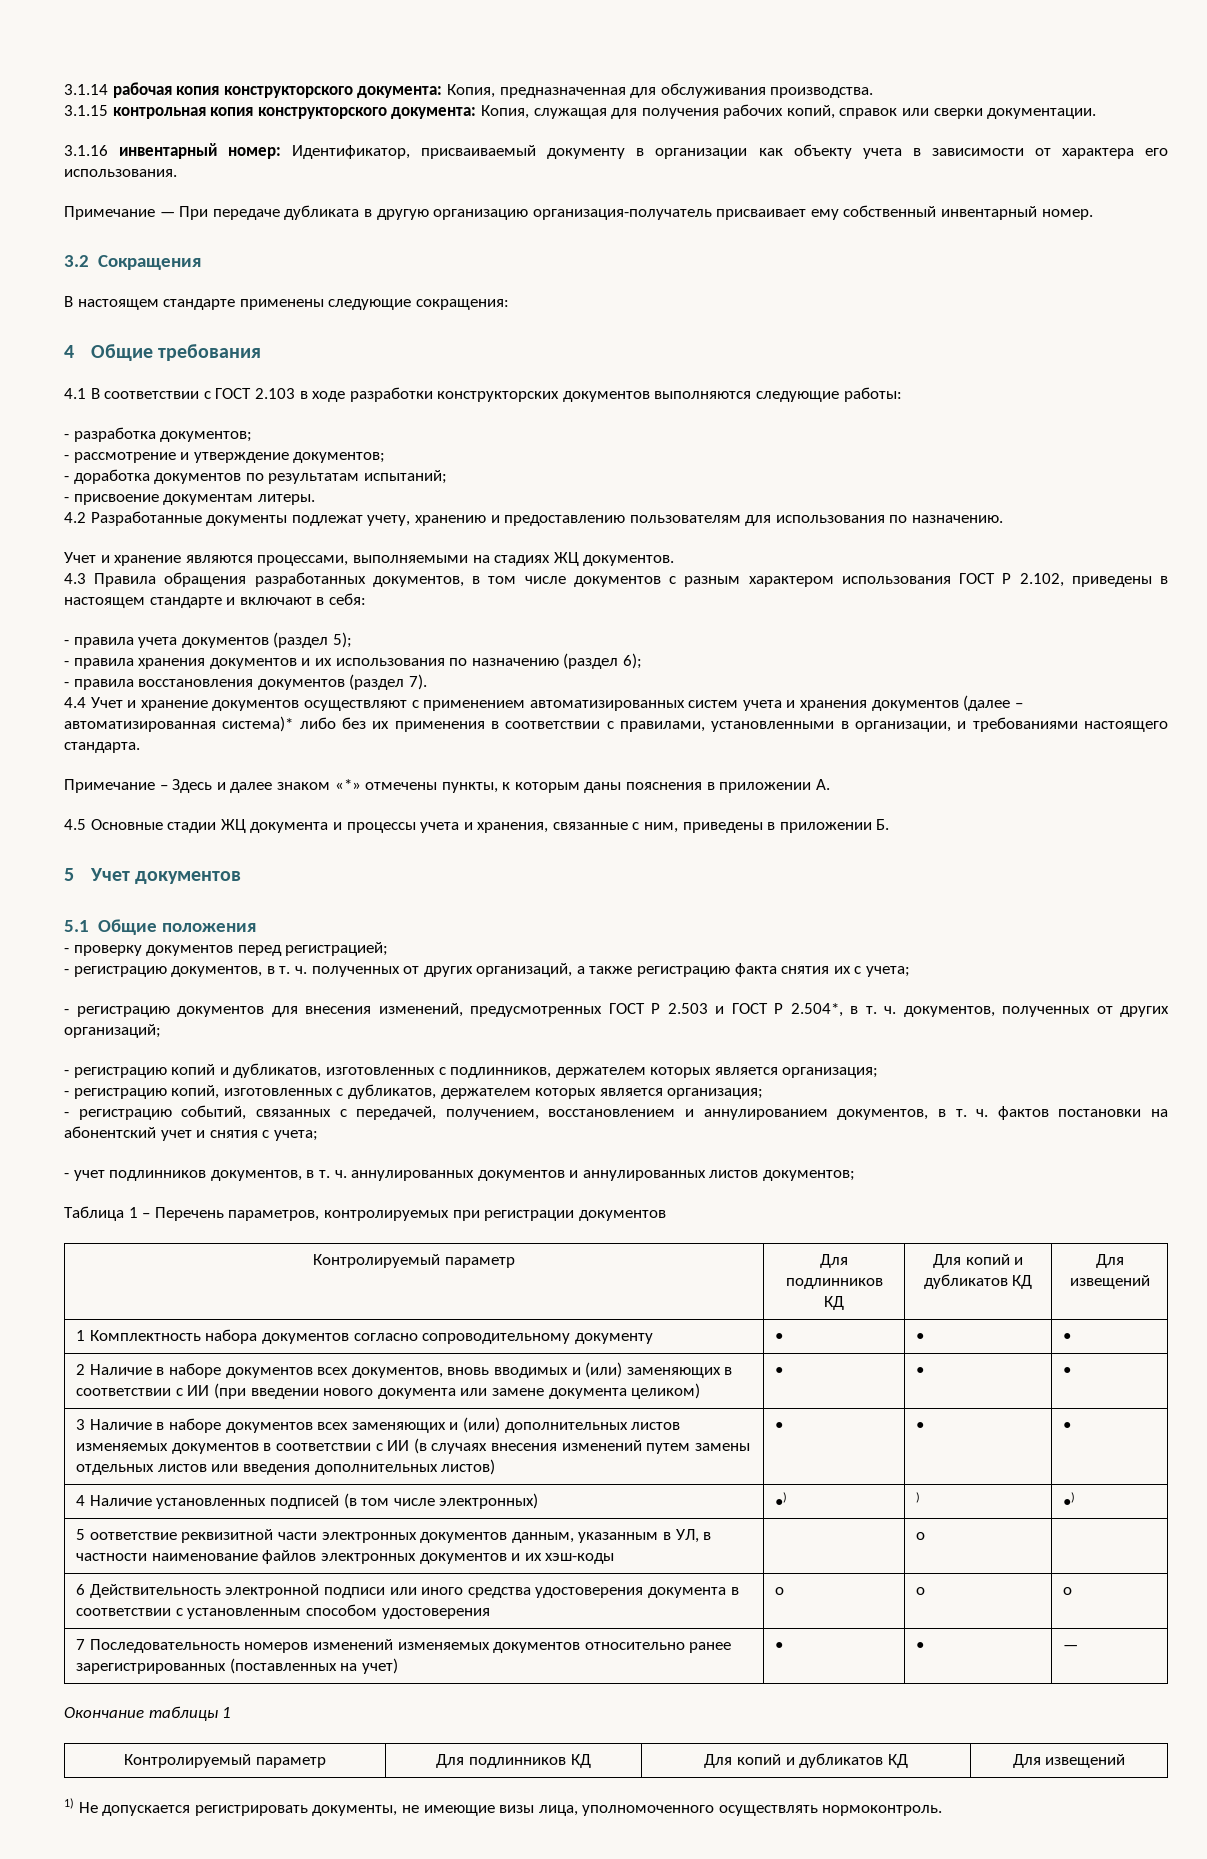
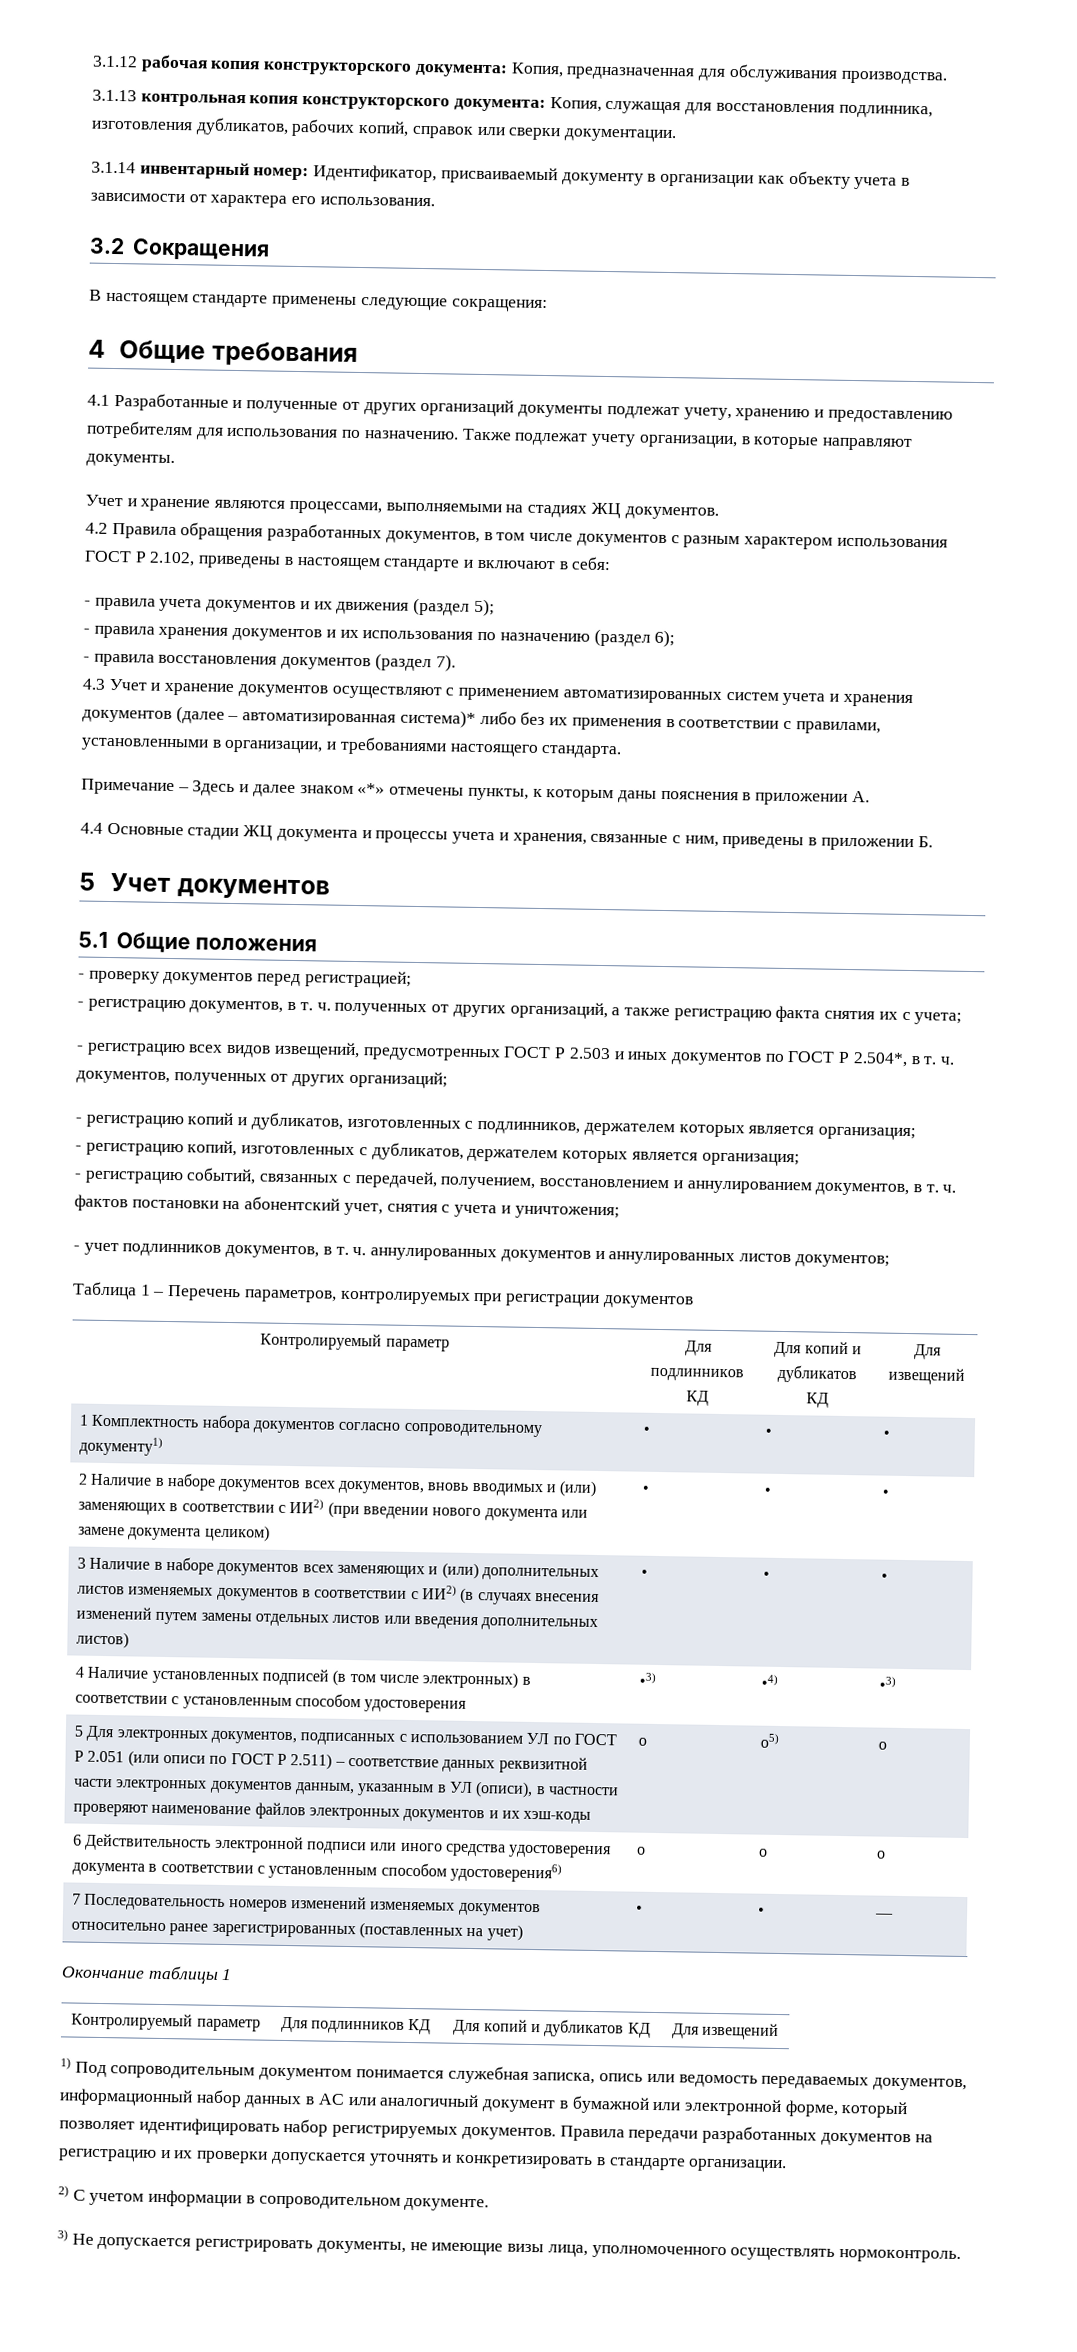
[64,84,108,95] 3.1.14 -> [92,55,138,68] 3.1.12
[64,105,108,116] 3.1.15 -> [92,89,137,102] 3.1.13
[641,108,719,119] получения -> [715,102,933,119] [91,117,289,136] восстановления подлинника, изготовления дубликатов,
[64,145,108,156] 3.1.16 -> [91,161,136,174] 3.1.14
[64,205,1093,220] // Примечание — При передаче дубликата в другую организацию организация-получатель присваивает ему собственный инвентарный номер. -> (435, 201) none
[90,387,902,402] [64,427,253,442] [64,452,386,463] [64,469,447,484] [64,494,315,505] [64,511,202,526] В соответствии с ГОСТ 2.103 в ходе разработки конструкторских документов выполняются следующие работы: // - разработка документов; // - рассмотрение и утверждение документов; // - доработка документов по результатам испытаний; // - присвоение документам литеры. // 4.2 Разработанные -> [113,393,515,417] Разработанные и полученные от других организаций
[629,515,741,523] пользователям -> [86,420,193,440] потребителям
(1004, 519) none -> [461,428,913,451] [86,453,175,467] Также подлежат учету организации, в которые направляют документы.
[64,573,86,584] 4.3 -> [85,522,108,534] 4.2
(269, 642) none -> [299,601,410,615] и их движения
[64,697,86,708] 4.4 -> [82,678,106,690] 4.3
[64,819,86,830] 4.5 -> [80,822,103,834] 4.4
[177,1003,463,1017] документов для внесения изменений, -> [188,1041,360,1060] всех видов извещений,
(724, 1010) none -> [627,1051,785,1066] иных документов по
[160,1130,318,1141] учет и снятия с учета; -> [343,1202,620,1220] учет, снятия с учета и уничтожения;
[574,1333,653,1344] документу -> [79,1436,164,1456] документу1)
[187,1385,210,1396] ИИ -> [289,1499,325,1514] ИИ2)
[387,1440,410,1451] ИИ -> [422,1585,458,1600] ИИ2)
[775,1492,788,1507] [916,1492,921,1503] [1063,1492,1076,1507] [76,1529,177,1540] | •) | ) | •) // 5 оответствие -> [521,1676,531,1685] [75,1693,468,1713] [639,1672,657,1687] [761,1674,779,1689] [879,1676,897,1691] [74,1725,617,1746] [74,1750,496,1773] в соответствии с установленным способом удостоверения | •3) | •4) | •3) // 5 Для электронных документов, подписанных с использованием УЛ по ГОСТ Р 2.051 (или описи по ГОСТ Р 2.511) – соответствие данных
[675,1529,699,1543] УЛ, -> [449,1781,534,1798] УЛ (описи),
(148, 1557) none -> [73,1803,149,1817] проверяют
[916,1532,926,1540] | ο | -> [638,1737,648,1746] [760,1733,780,1748] [878,1741,888,1750] ο | ο5) | ο
[381,1608,490,1619] удостоверения -> [450,1862,563,1883] удостоверения6)
(74, 1803) none -> [74,2061,967,2092] [59,2088,909,2119] [59,2117,933,2147] [58,2148,788,2173] [58,2185,490,2212] [57,2229,68,2242] Под сопроводительным документом понимается служебная записка, опись или ведомость передаваемых документов, информационный набор данных в АС или аналогичный документ в бумажной или электронной форме, который позволяет идентифицировать набор регистрируемых документов. Правила передачи разработанных документов на регистрацию и их проверки допускается уточнять и конкретизировать в стандарте организации. // 2) С учетом информации в сопроводительном документе. // 3)

